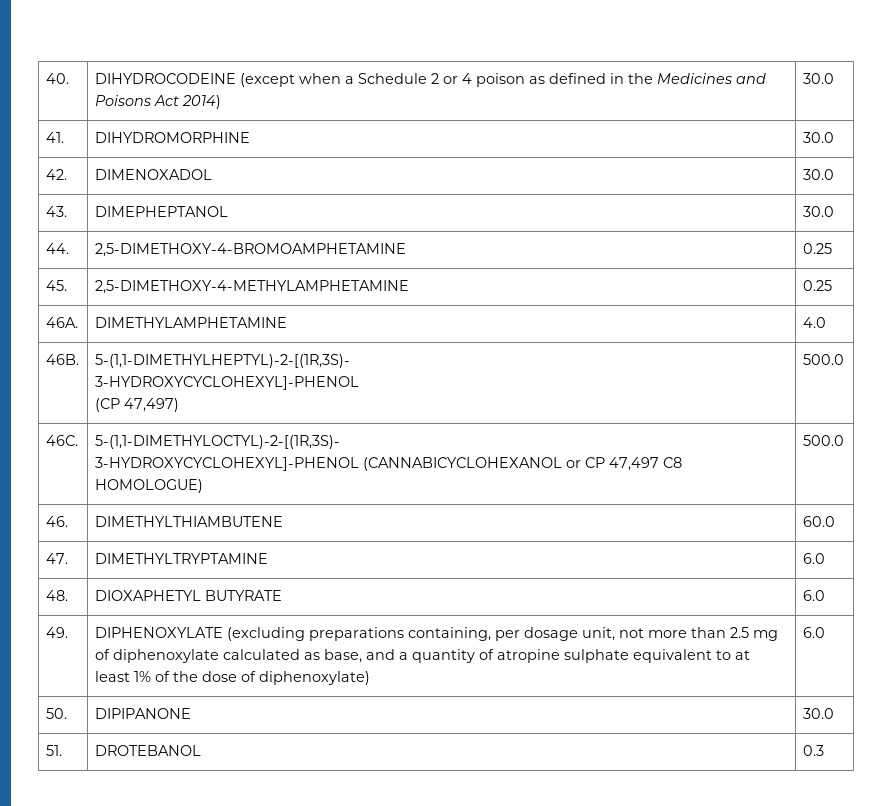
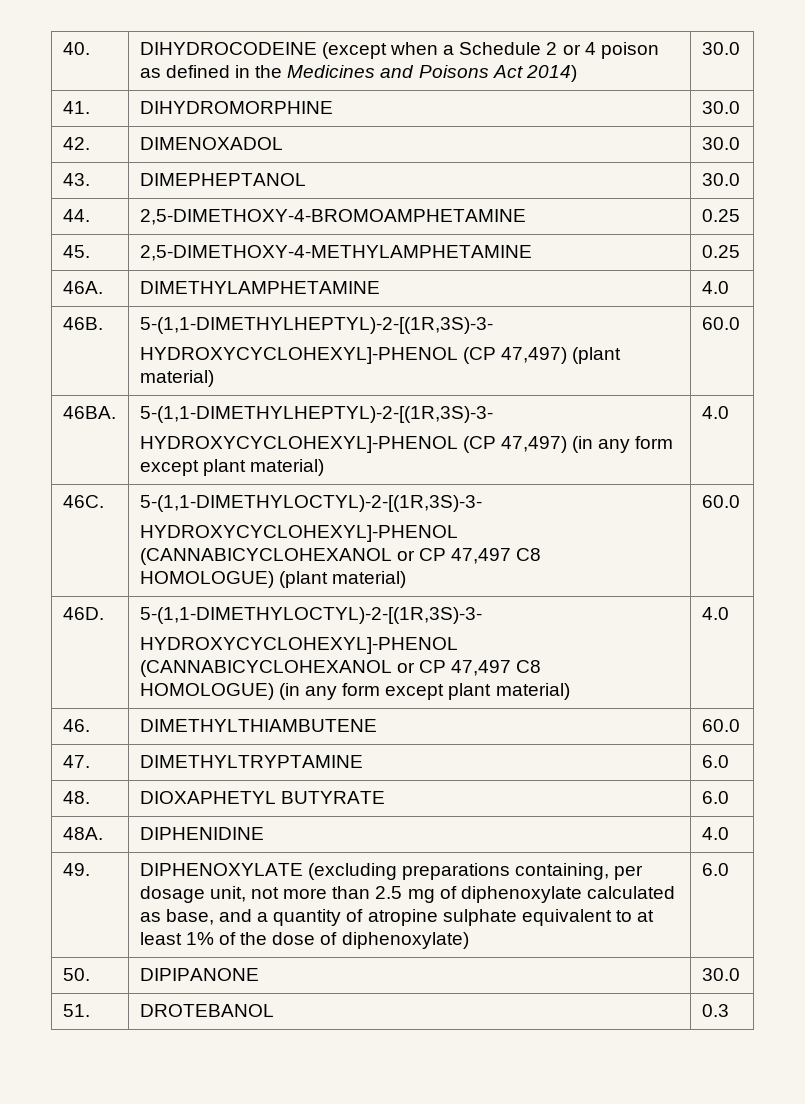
[94,354,350,368] [94,376,359,390] [94,398,179,412] [802,354,844,365] 5-(1,1-DIMETHYLHEPTYL)-2-[(1R,3S)- // 3-HYDROXYCYCLOHEXYL]-PHENOL // (CP 47,497) | 500.0 -> [139,317,493,334] [139,347,622,364] [139,370,214,387] [701,317,740,330] [62,406,116,419] [139,406,493,423] [139,436,674,453] [139,459,325,476] [701,406,729,419] 5-(1,1-DIMETHYLHEPTYL)-2-[(1R,3S)-3- // HYDROXYCYCLOHEXYL]-PHENOL (CP 47,497) (plant material) | 60.0 // 46BA. | 5-(1,1-DIMETHYLHEPTYL)-2-[(1R,3S)-3- // HYDROXYCYCLOHEXYL]-PHENOL (CP 47,497) (in any form except plant material) | 4.0
[94,435,340,449] [94,457,682,471] [94,479,203,493] [802,435,844,446] 5-(1,1-DIMETHYLOCTYL)-2-[(1R,3S)- // 3-HYDROXYCYCLOHEXYL]-PHENOL (CANNABICYCLOHEXANOL or CP 47,497 C8 HOMOLOGUE) | 500.0 -> [139,495,482,512] [139,525,458,542] [139,548,542,565] [139,571,407,588] [701,495,740,508] [62,607,104,620] [139,607,482,624] [139,637,458,654] [139,660,542,677] [139,683,570,700] [701,607,729,620] 5-(1,1-DIMETHYLOCTYL)-2-[(1R,3S)-3- // HYDROXYCYCLOHEXYL]-PHENOL (CANNABICYCLOHEXANOL or CP 47,497 C8 HOMOLOGUE) (plant material) | 60.0 // 46D. | 5-(1,1-DIMETHYLOCTYL)-2-[(1R,3S)-3- // HYDROXYCYCLOHEXYL]-PHENOL (CANNABICYCLOHEXANOL or CP 47,497 C8 HOMOLOGUE) (in any form except plant material) | 4.0
(825, 595) none -> [62,827,103,840] [139,827,264,840] [701,827,729,840] // 48A. | DIPHENIDINE | 4.0

